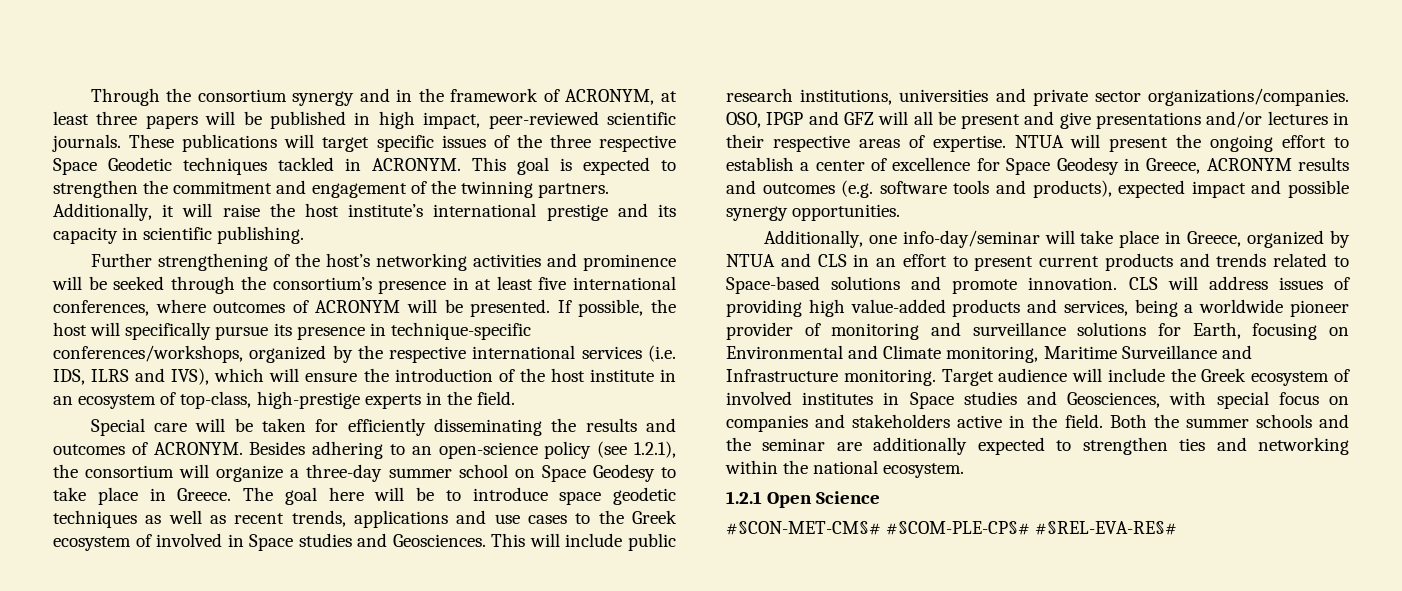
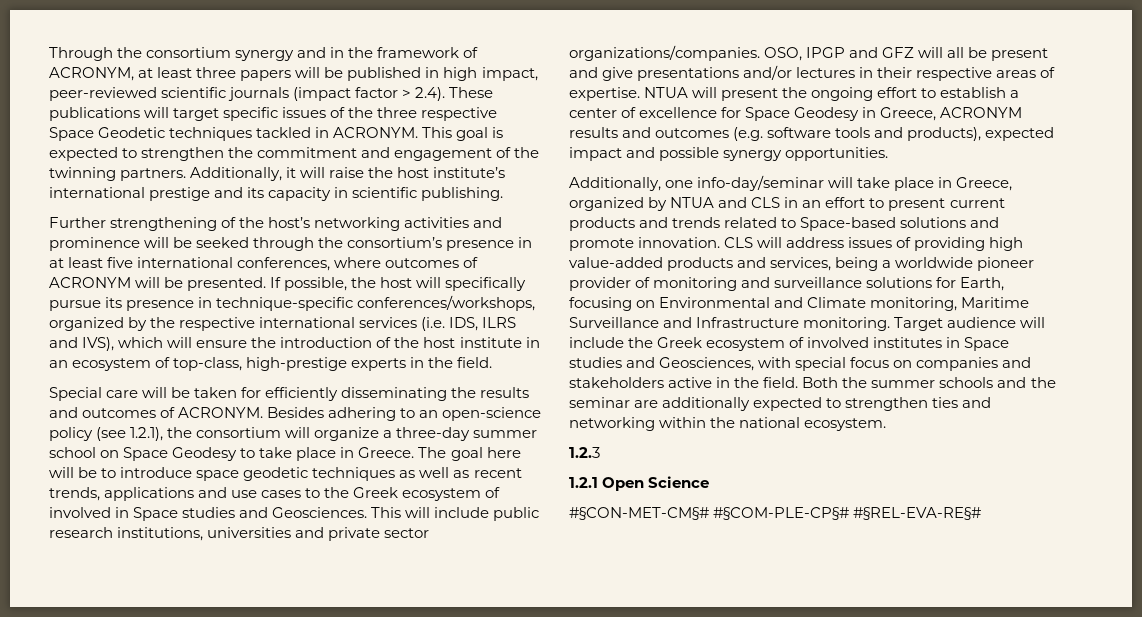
[52,134,121,152] journals. -> [228,87,446,101] journals (impact factor > 2.4).
(965, 470) none -> [569,447,600,458] // 1.2.3

